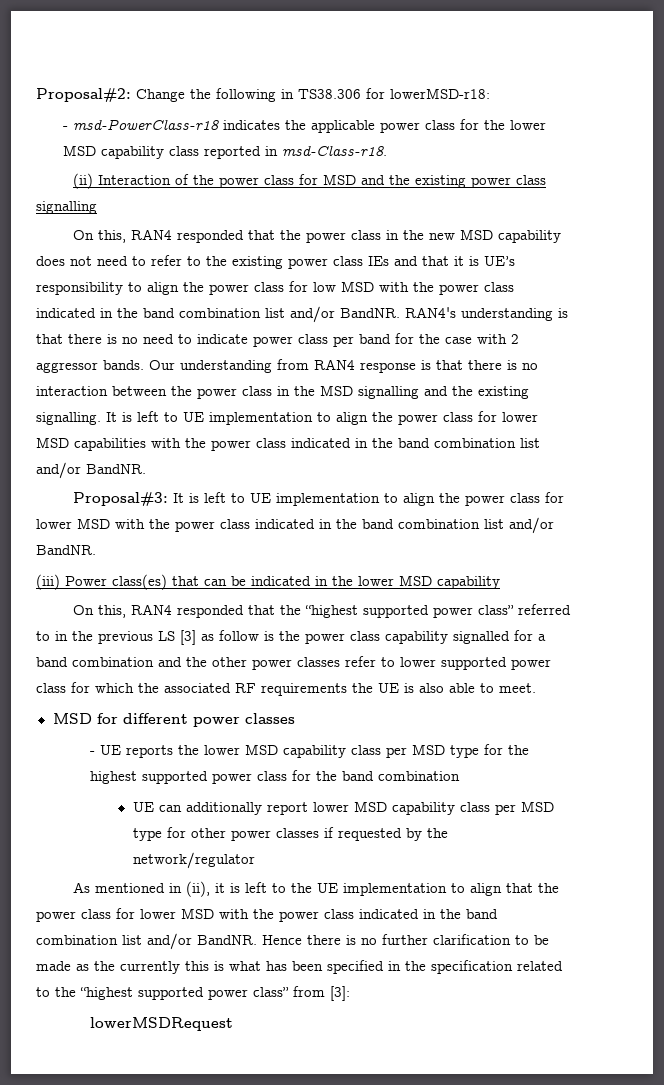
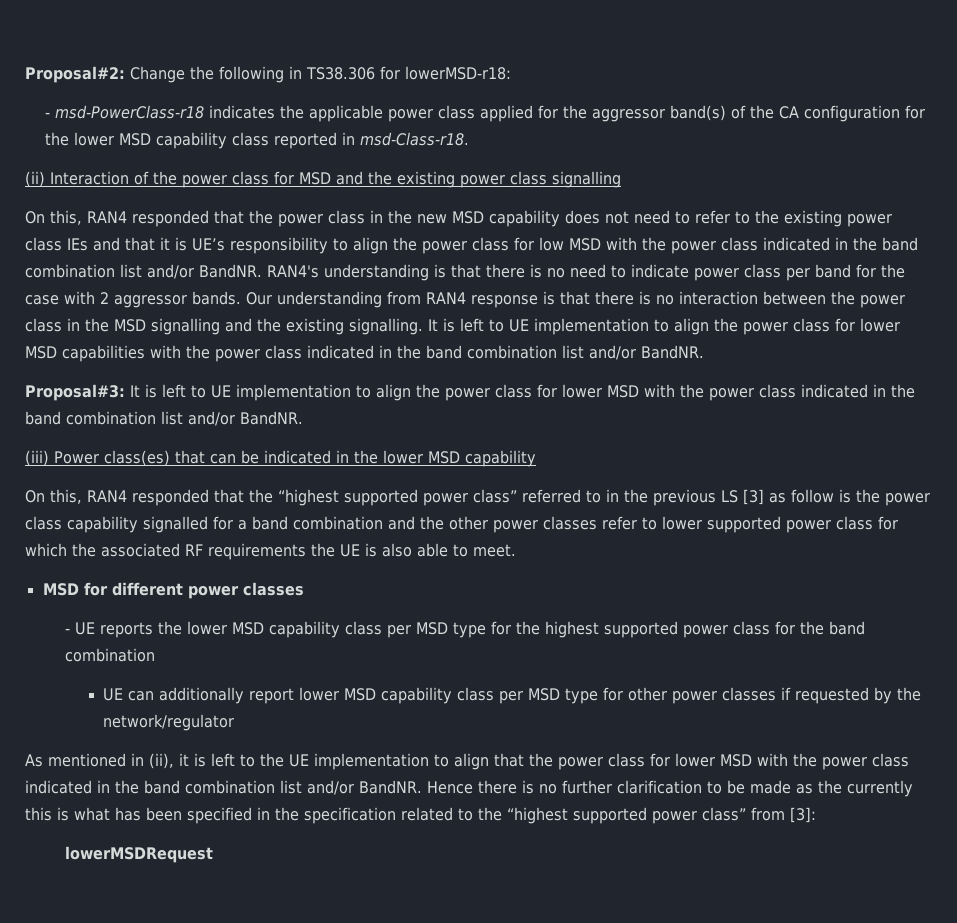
(455, 125) none -> [480,105,901,122] applied for the aggressor band(s) of the CA configuration

